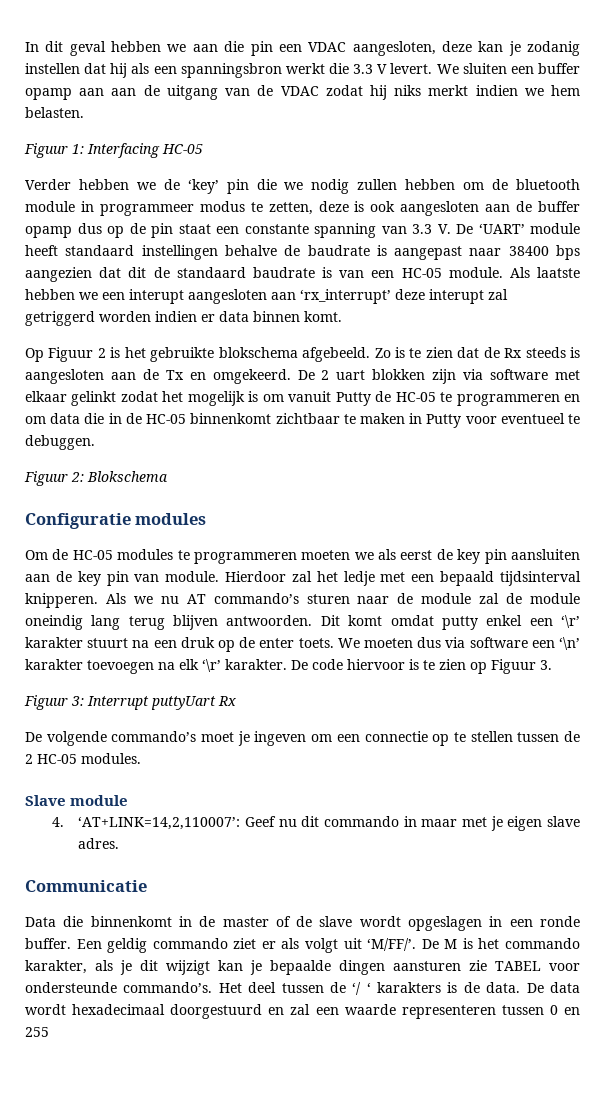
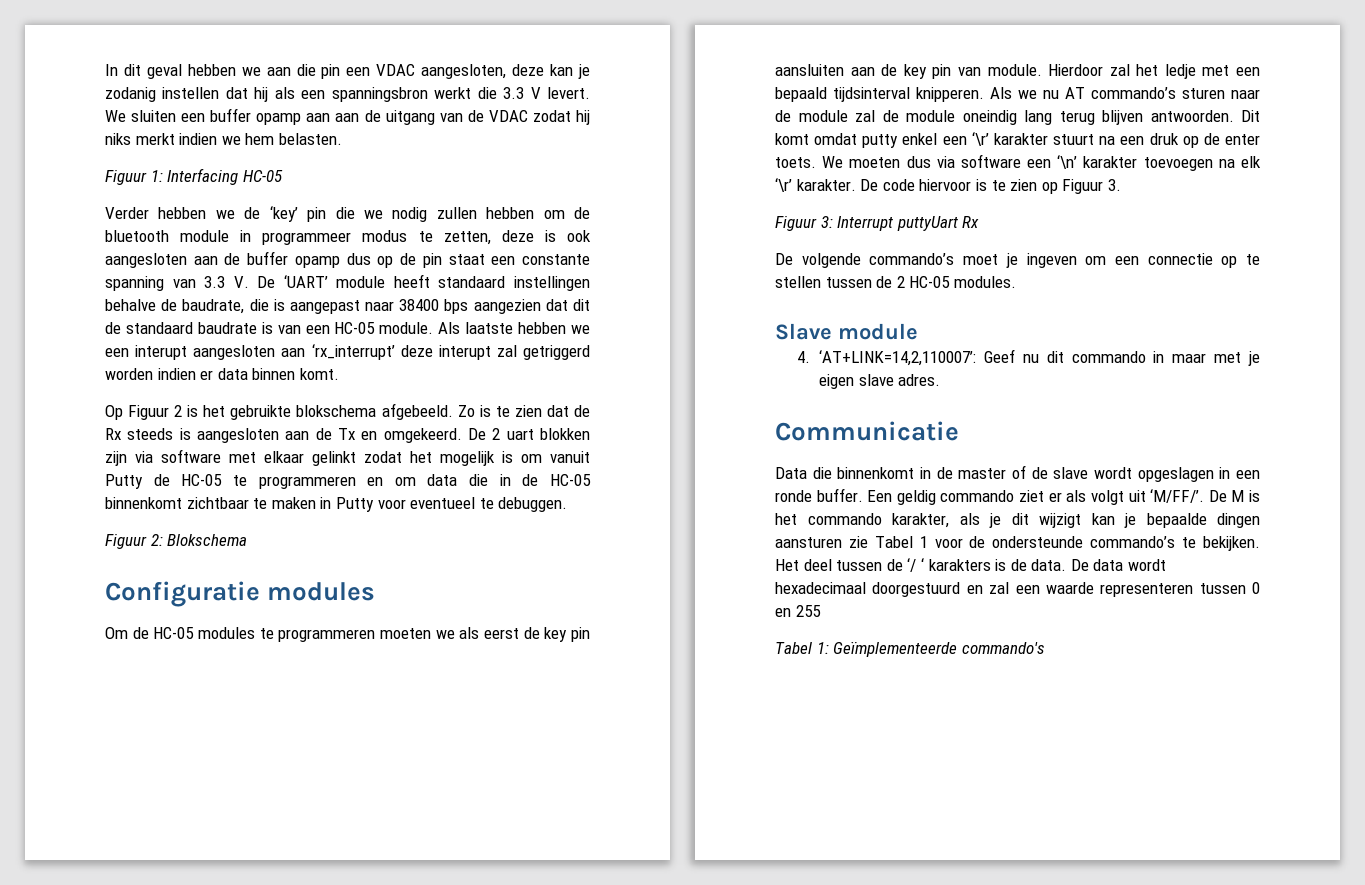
[307,245,370,256] baudrate -> [182,299,269,314] baudrate, die
[495,961,580,971] [25,982,213,993] TABEL voor ondersteunde commando’s. -> [874,536,1260,551] Tabel 1 voor de ondersteunde commando’s te bekijken.
(49, 1032) none -> [775,642,1045,657] // Tabel 1: Geïmplementeerde commando's

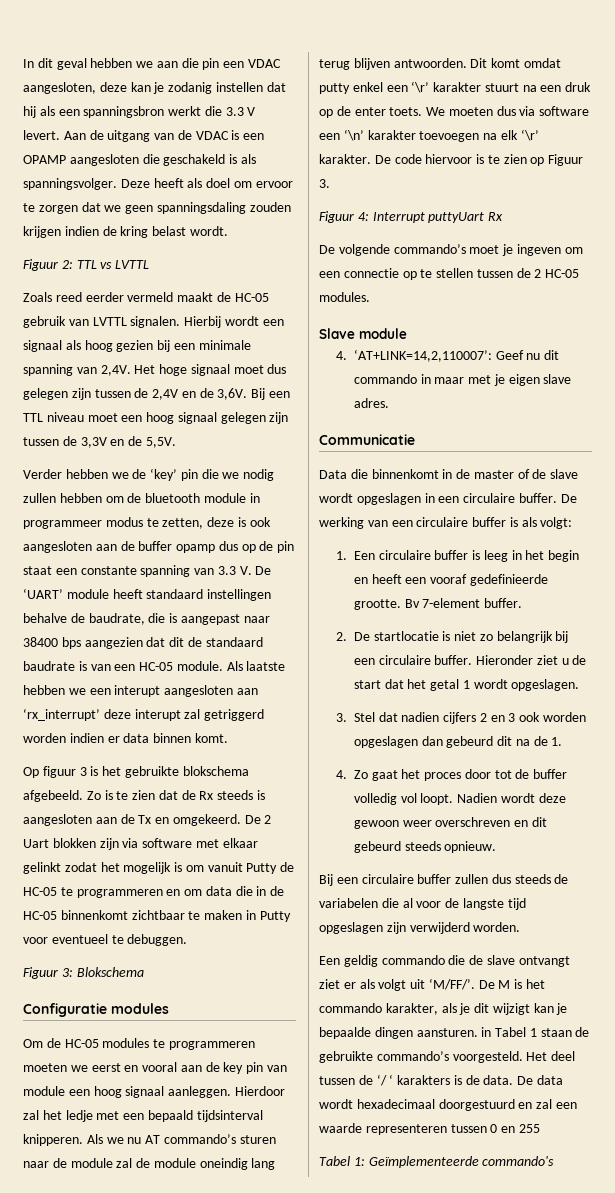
[105,108,360,125] We sluiten een buffer opamp aan aan -> [63,131,86,140] Aan
[532,110,590,125] [105,133,342,145] [105,168,283,185] zodat hij niks merkt indien we hem belasten. // Figuur 1: Interfacing HC-05 -> [231,130,265,140] [23,154,256,166] [23,178,293,190] [23,202,291,214] [23,226,228,238] [23,259,150,271] [23,292,269,302] [23,316,284,328] [23,340,251,352] [23,364,287,376] [23,388,291,400] [23,412,289,424] [23,436,176,448] is een OPAMP aangesloten die geschakeld is als spanningsvolger. Deze heeft als doel om ervoor te zorgen dat we geen spanningsdaling zouden krijgen indien de kring belast wordt. // Figuur 2: TTL vs LVTTL // Zoals reed eerder vermeld maakt de HC-05 gebruik van LVTTL signalen. Hierbij wordt een signaal als hoog gezien bij een minimale spanning van 2,4V. Het hoge signaal moet dus gelegen zijn tussen de 2,4V en de 3,6V. Bij een TTL niveau moet een hoog signaal gelegen zijn tussen de 3,3V en de 5,5V.
[128,405,183,420] Figuur 2 -> [42,766,87,778] figuur 3
[506,429,534,440] uart -> [23,839,49,848] Uart
[150,534,163,546] 2: -> [61,968,73,977] 3:
[459,627,591,642] [775,64,844,76] als eerst de key pin aansluiten -> [91,1062,178,1072] eerst en vooral
[987,64,1042,76] module. -> [23,1086,232,1098] module een hoog signaal aanleggen.
[820,216,833,228] 3: -> [357,212,369,221] 4:
[775,488,1015,505] ronde buffer. Een geldig commando -> [463,493,577,503] [319,517,573,529] [335,550,580,562] [353,574,548,586] [353,598,523,610] [335,631,569,643] [353,655,587,665] [353,679,580,691] [335,712,586,724] [353,736,563,748] [335,769,568,781] [353,793,566,805] [353,817,547,829] [353,841,497,853] [319,874,569,886] [319,898,526,910] [319,922,521,934] [319,955,570,967] circulaire buffer. De werking van een circulaire buffer is als volgt: // 1. Een circulaire buffer is leeg in het begin en heeft een vooraf gedefinieerde grootte. Bv 7-element buffer. // 2. De startlocatie is niet zo belangrijk bij een circulaire buffer. Hieronder ziet u de start dat het getal 1 wordt opgeslagen. // 3. Stel dat nadien cijfers 2 en 3 ook worden opgeslagen dan gebeurd dit na de 1. // 4. Zo gaat het proces door tot de buffer volledig vol loopt. Nadien wordt deze gewoon weer overschreven en dit gebeurd steeds opnieuw. // Bij een circulaire buffer zullen dus steeds de variabelen die al voor de langste tijd opgeslagen zijn verwijderd worden. // Een geldig commando die de slave ontvangt
[775,536,1260,551] aansturen zie Tabel 1 voor de ondersteunde commando’s te bekijken. -> [416,1027,590,1037] [319,1051,523,1063] aansturen. in Tabel 1 staan de gebruikte commando’s voorgesteld.

